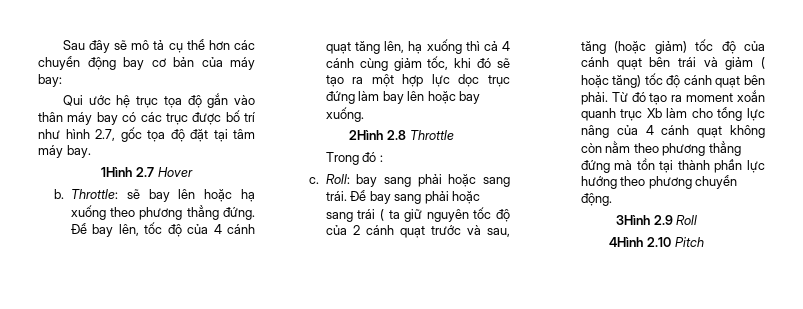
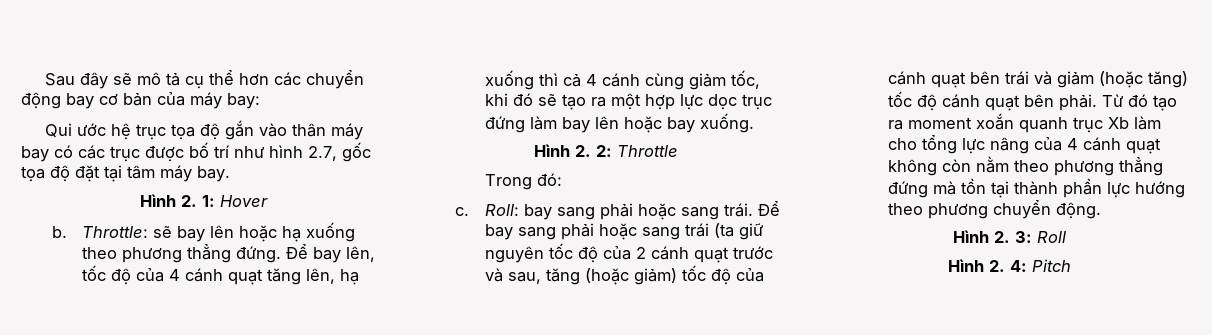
[101,167,154,177] 1Hình 2.7 -> [139,194,215,207] Hình 2. 1:
[349,130,406,140] 2Hình 2.8 -> [534,144,612,157] Hình 2. 2:
[362,152,383,162] đó : -> [537,173,563,186] đó:
[380,209,400,221] ( ta -> [714,223,735,238] (ta
[761,57,765,69] [580,75,609,88] ( hoặc -> [1099,71,1144,88] (hoặc
[615,215,698,225] [609,237,671,247] 3Hình 2.9 Roll // 4Hình 2.10 -> [952,230,1066,243] [947,259,1027,272] Hình 2. 3: Roll // Hình 2. 4:

